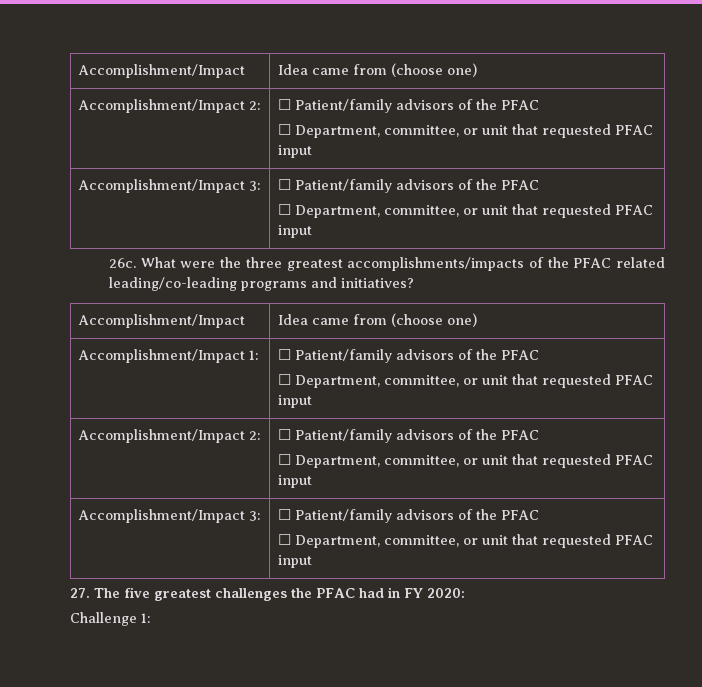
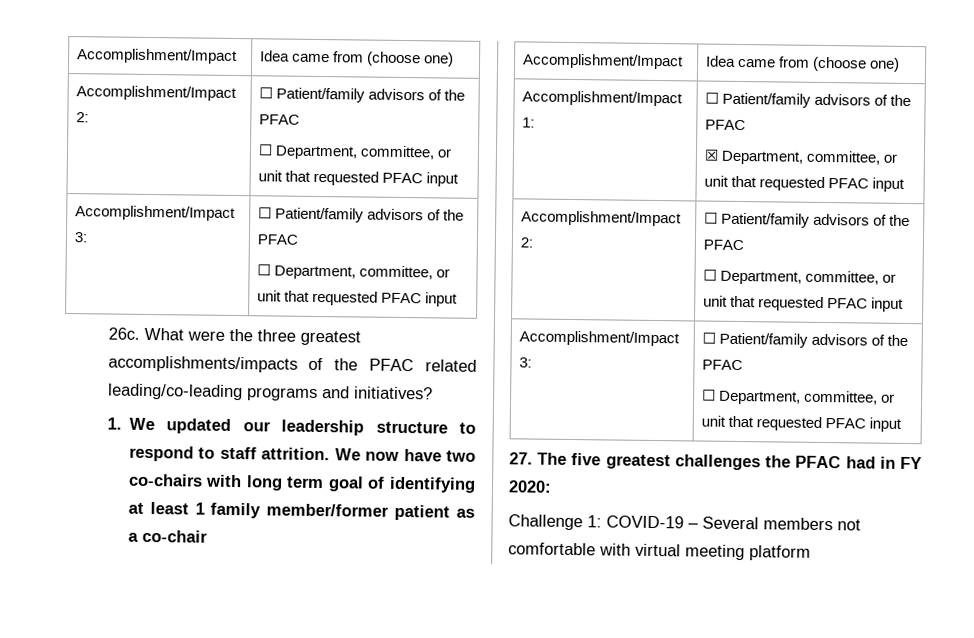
(415, 283) none -> [106,417,476,436] [128,445,477,462] [127,473,477,493] [127,502,475,521] [127,529,208,543] // 1. We updated our leadership structure to respond to staff attrition. We now have two co-chairs with long term goal of identifying at least 1 family member/former patient as a co-chair
[277,374,291,385] ☐ -> [703,149,719,161] ☒
(151, 618) none -> [606,515,861,531] [508,542,811,561] COVID-19 – Several members not comfortable with virtual meeting platform

